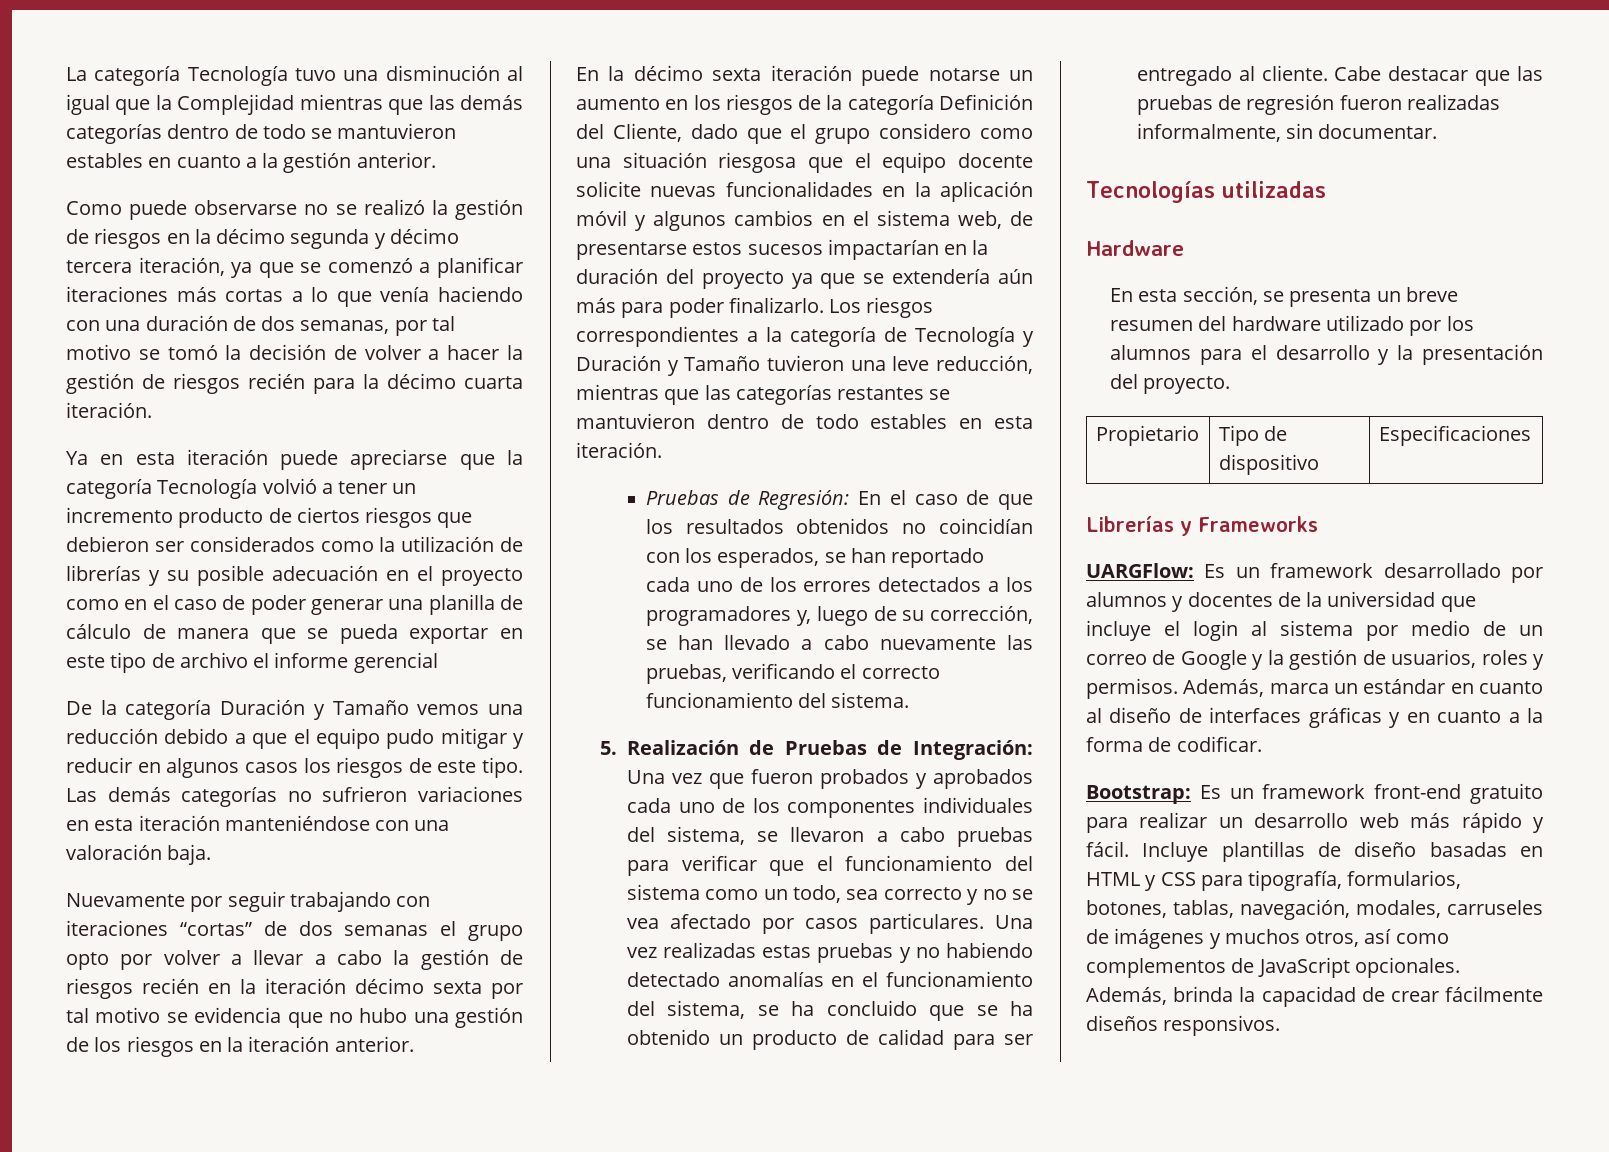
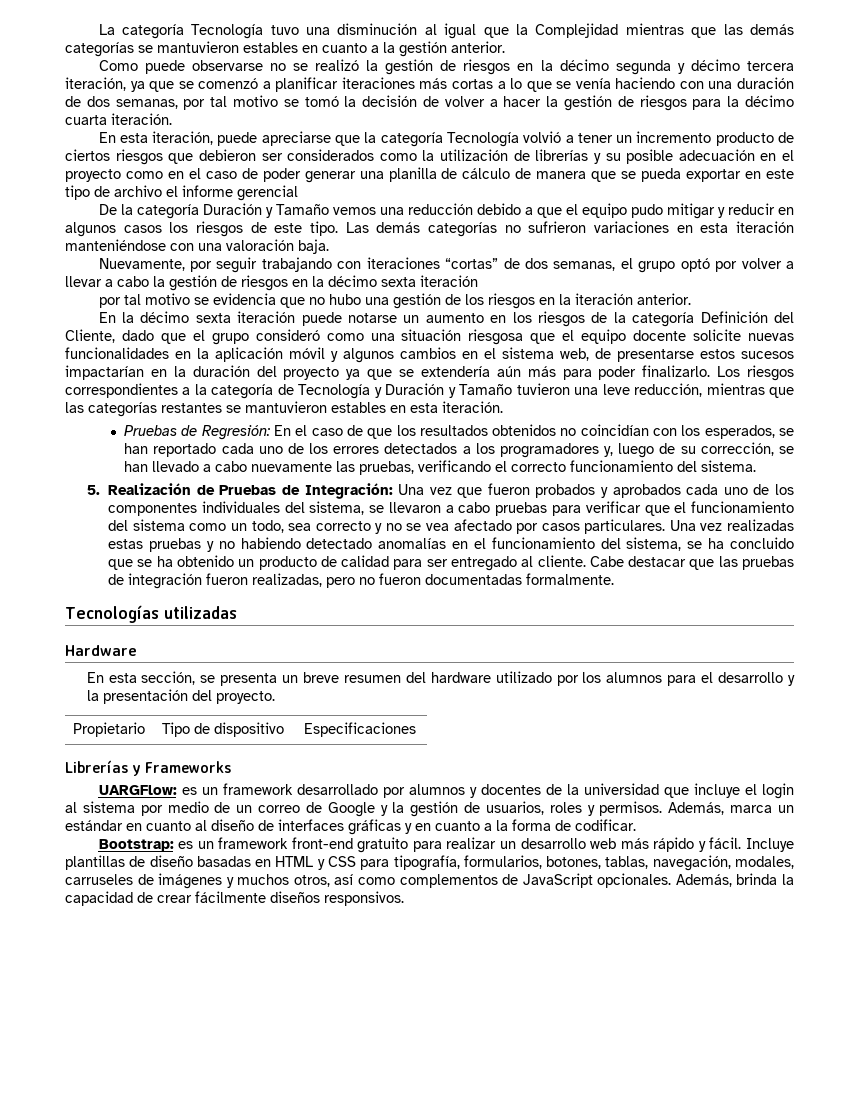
[167,124,306,139] dentro de todo -> (134, 49) none
(372, 299) none -> [556,81,572,89] se
[248,373,305,389] recién -> (687, 103) none
[66,449,268,465] Ya en esta iteración -> [98,131,214,145] En esta iteración,
[66,893,185,907] Nuevamente -> [98,258,185,271] Nuevamente,
[344,921,523,941] [66,952,109,970] semanas el grupo opto -> [553,258,710,273] semanas, el grupo optó
[142,978,482,994] recién en la iteración décimo sexta -> [292,275,478,287] en la décimo sexta iteración //
[879,123,972,139] considero -> [255,329,320,341] consideró
[706,414,859,429] dentro de todo -> (327, 407) none
[1246,94,1501,115] [1136,123,1438,142] regresión fueron realizadas informalmente, sin documentar. -> [128,573,615,589] integración fueron realizadas, pero no fueron documentadas formalmente.
[1204,564,1226,578] Es -> [181,787,197,795] es
[1199,785,1221,799] Es -> [178,841,194,849] es

